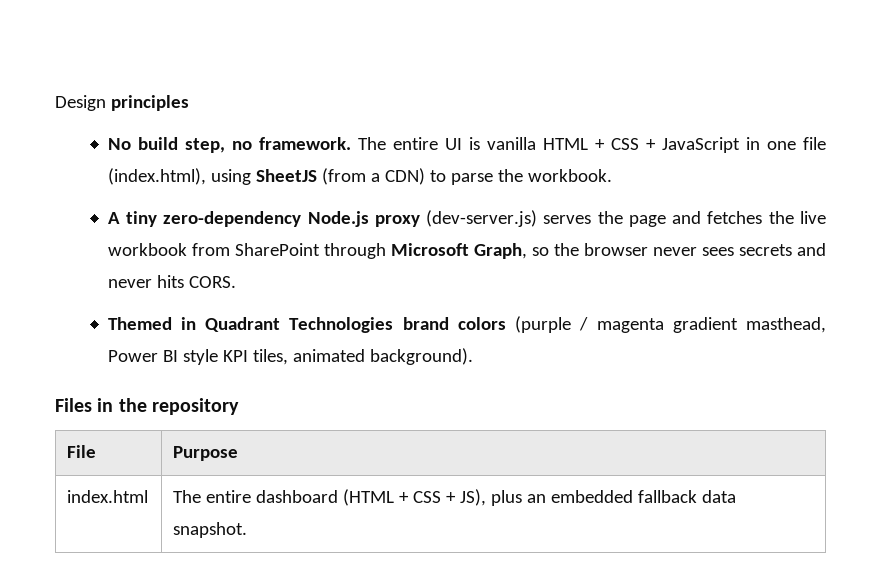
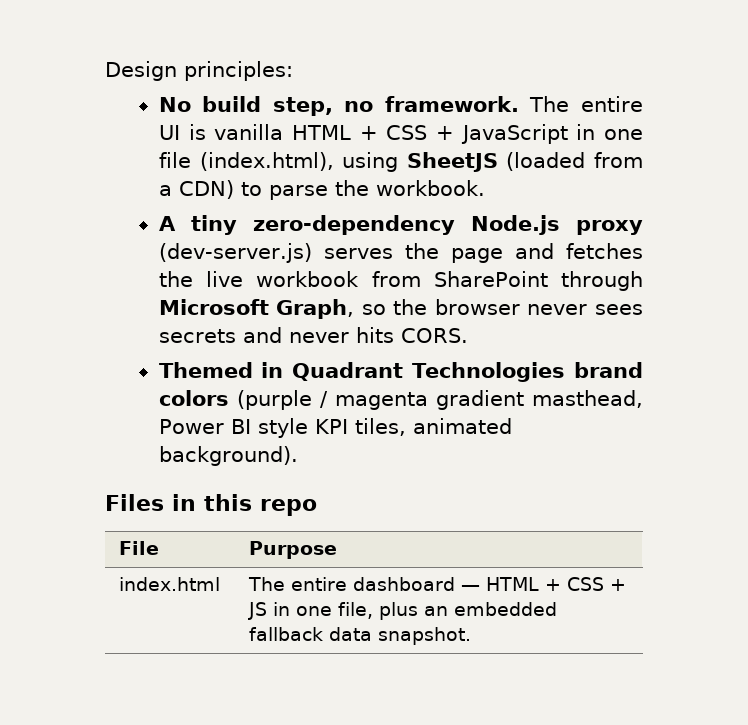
[110,95,189,111] principles -> [184,61,293,81] principles:
[321,168,366,185] (from -> [506,152,643,171] (loaded from
[118,398,240,415] the repository -> [204,494,317,516] this repo
[343,489,487,506] (HTML + CSS + JS), -> [461,577,627,591] [248,602,374,620] — HTML + CSS + JS in one file,

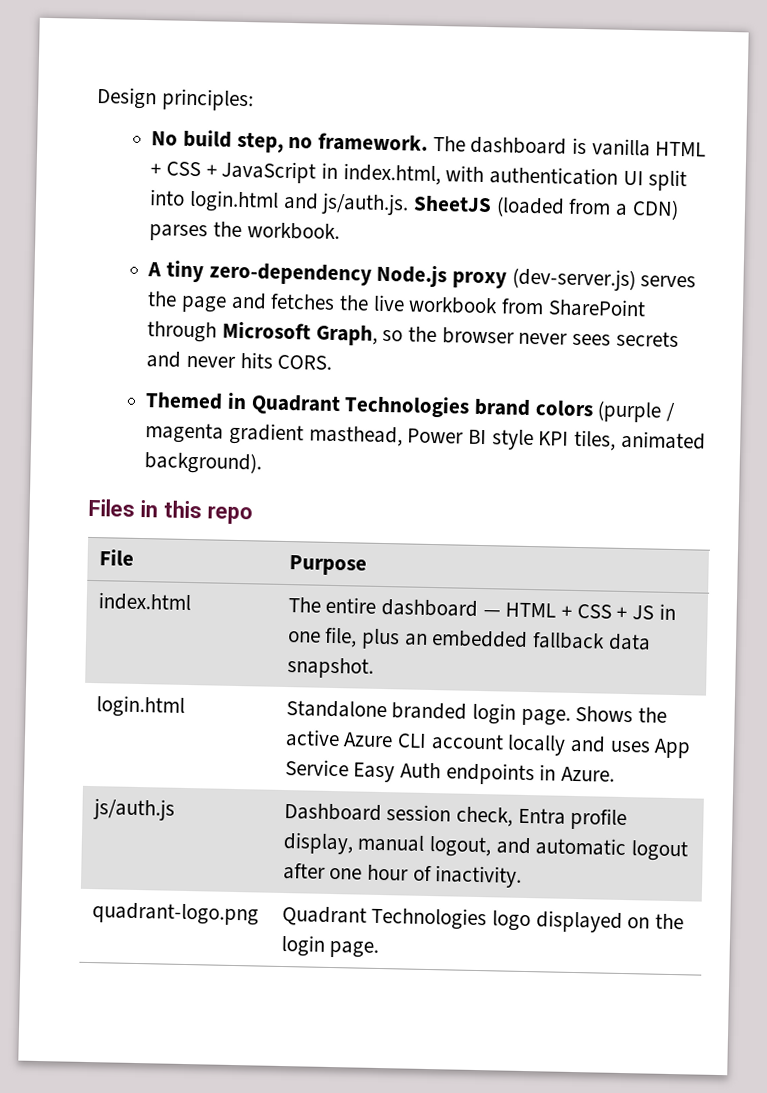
[580,96,643,112] [158,125,180,140] entire UI -> [470,136,568,155] dashboard
[603,129,643,140] [158,152,399,172] one file (index.html), using -> [342,163,688,192] [149,189,410,216] index.html, with authentication UI split into login.html and js/auth.js.
[240,182,328,200] to parse -> [149,224,209,242] parses
(472, 636) none -> [95,695,185,718] [285,700,668,726] [284,729,692,759] [284,759,616,786] [92,798,175,821] [283,802,628,831] [282,831,689,862] [282,862,523,888] [91,902,259,926] [281,905,685,933] [280,934,380,959] // login.html | Standalone branded login page. Shows the active Azure CLI account locally and uses App Service Easy Auth endpoints in Azure. // js/auth.js | Dashboard session check, Entra profile display, manual logout, and automatic logout after one hour of inactivity. // quadrant-logo.png | Quadrant Technologies logo displayed on the login page.

